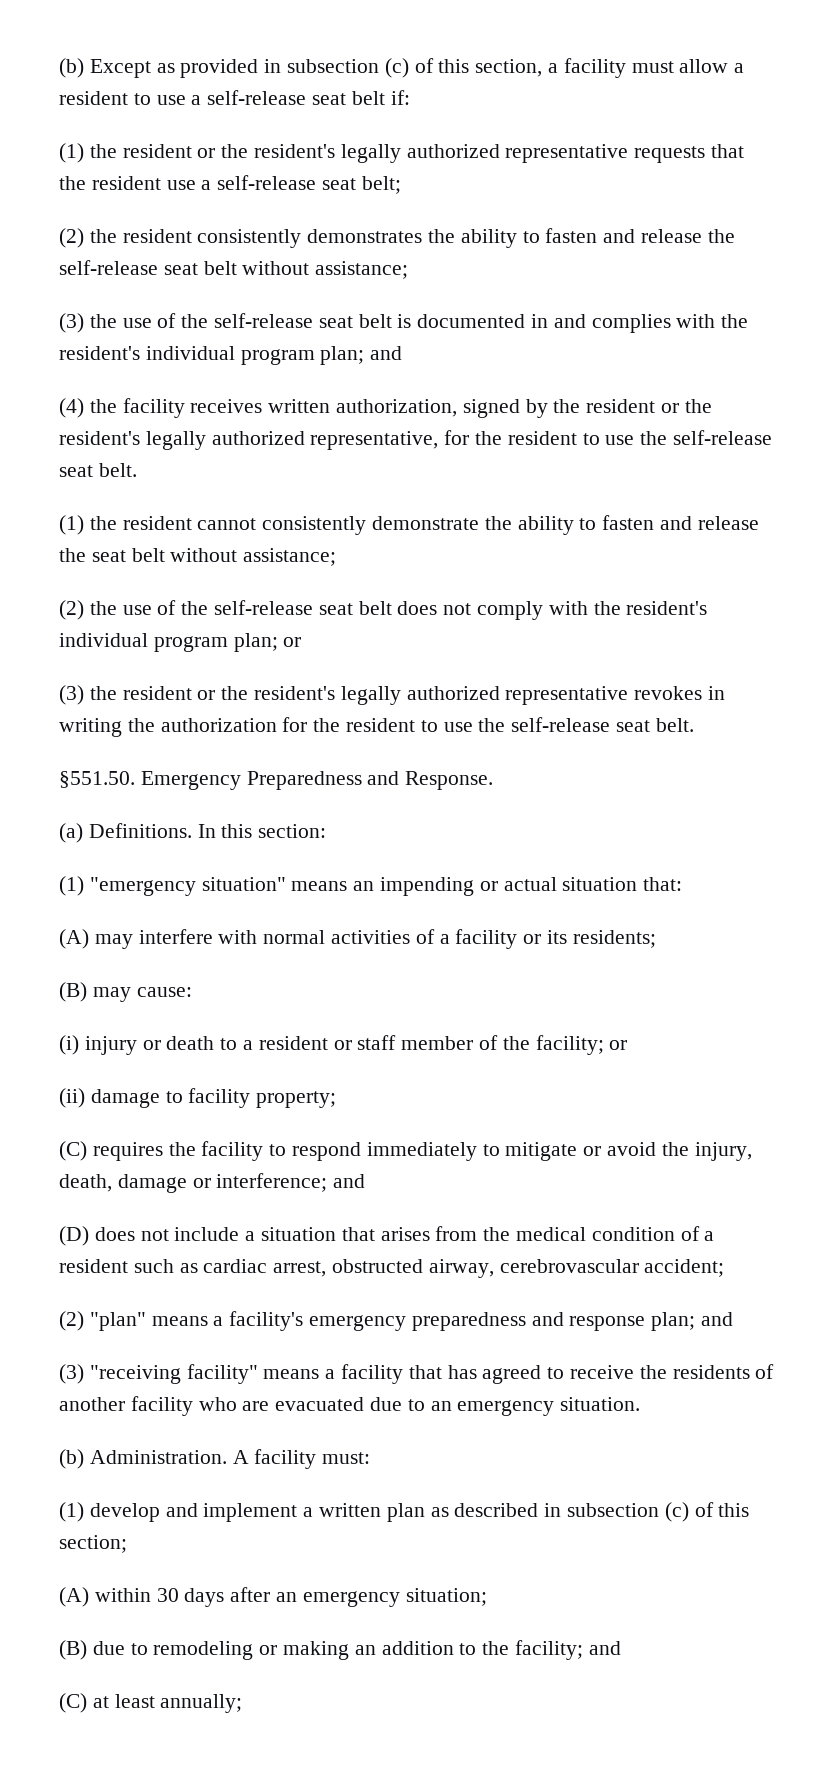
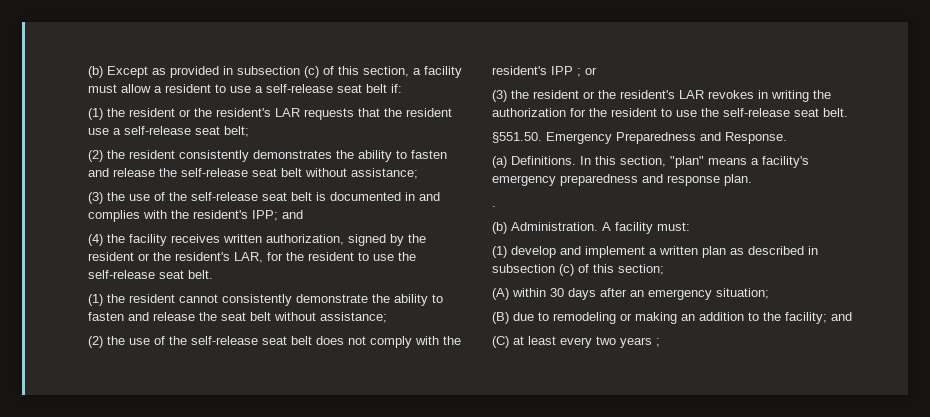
[340,144,629,163] legally authorized representative -> [275,108,300,117] LAR
[145,346,365,365] individual program plan; -> [252,210,278,221] IPP;
[145,431,439,450] legally authorized representative, -> [234,252,263,263] LAR,
[59,633,278,652] individual program plan; -> [551,66,581,77] IPP ;
[340,686,629,705] legally authorized representative -> [679,90,704,99] LAR
[258,824,327,838] [59,876,683,896] [59,929,656,949] [59,982,192,1002] [59,1035,628,1055] [59,1088,337,1108] [59,1141,752,1161] [59,1173,366,1193] [59,1226,715,1246] [59,1259,725,1278] [59,1311,84,1331] section: // (1) "emergency situation" means an impending or actual situation that: // (A) may interfere with normal activities of a facility or its residents; // (B) may cause: // (i) injury or death to a resident or staff member of the facility; or // (ii) damage to facility property; // (C) requires the facility to respond immediately to mitigate or avoid the injury, death, damage or interference; and // (D) does not include a situation that arises from the medical condition of a resident such as cardiac arrest, obstructed airway, cerebrovascular accident; // (2) -> [620,156,666,167] section,
[651,1312,734,1331] [59,1364,775,1384] [59,1396,641,1416] plan; and // (3) "receiving facility" means a facility that has agreed to receive the residents of another facility who are evacuated due to an emergency situation. -> [724,174,752,186] [492,206,496,207] plan. // .
[160,1694,243,1713] annually; -> [560,336,660,348] every two years ;

